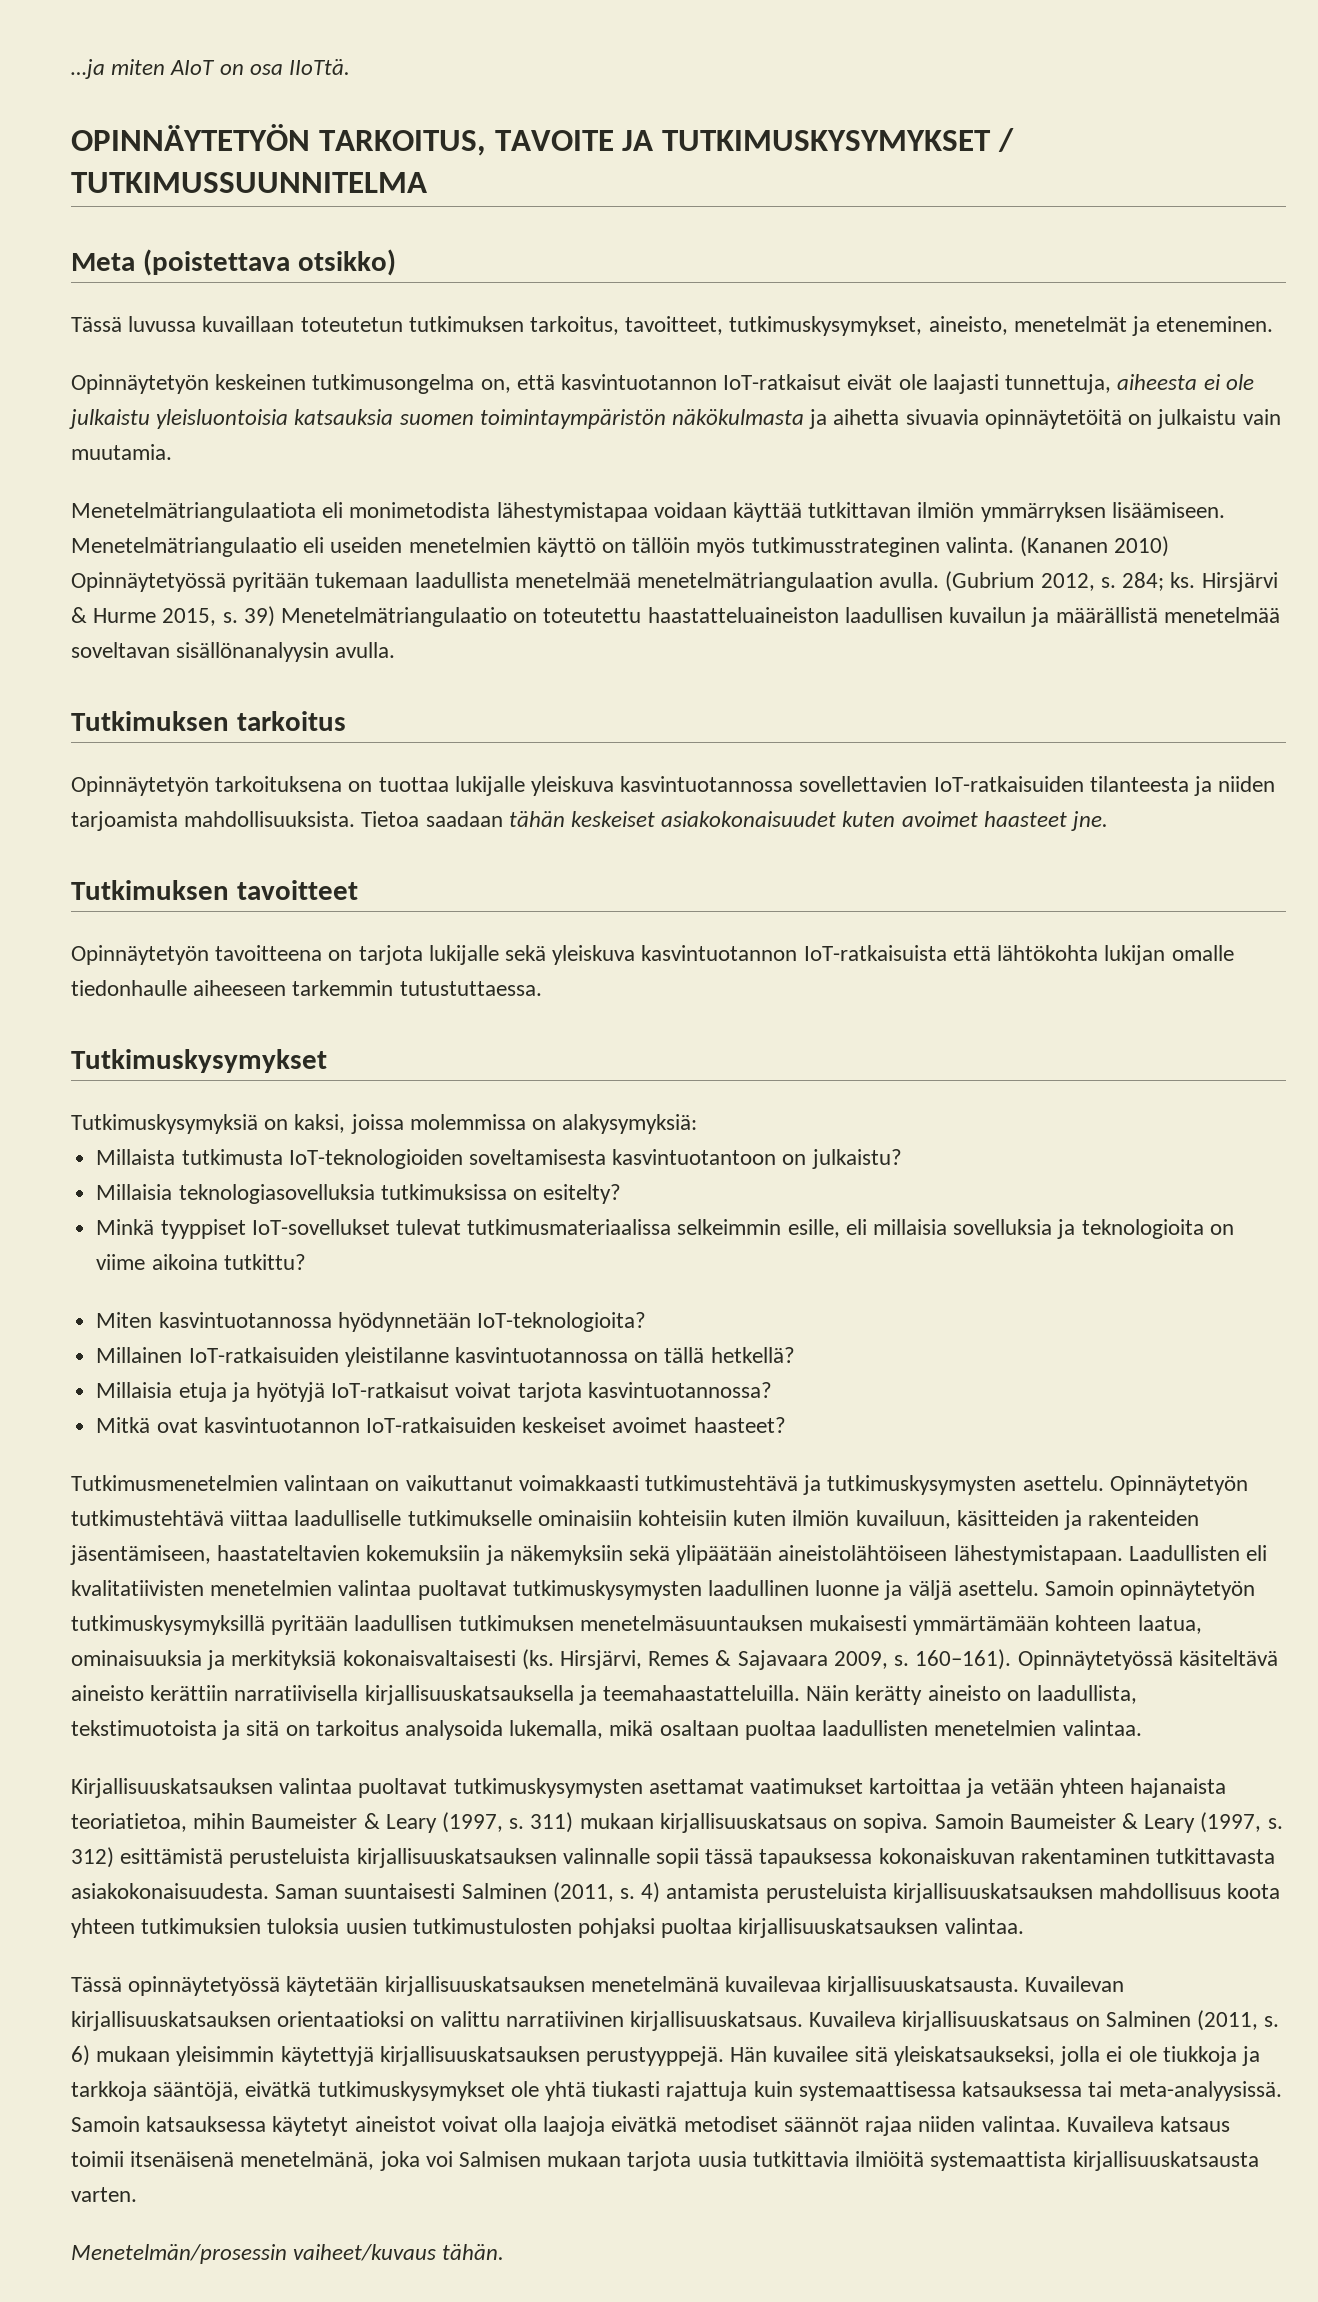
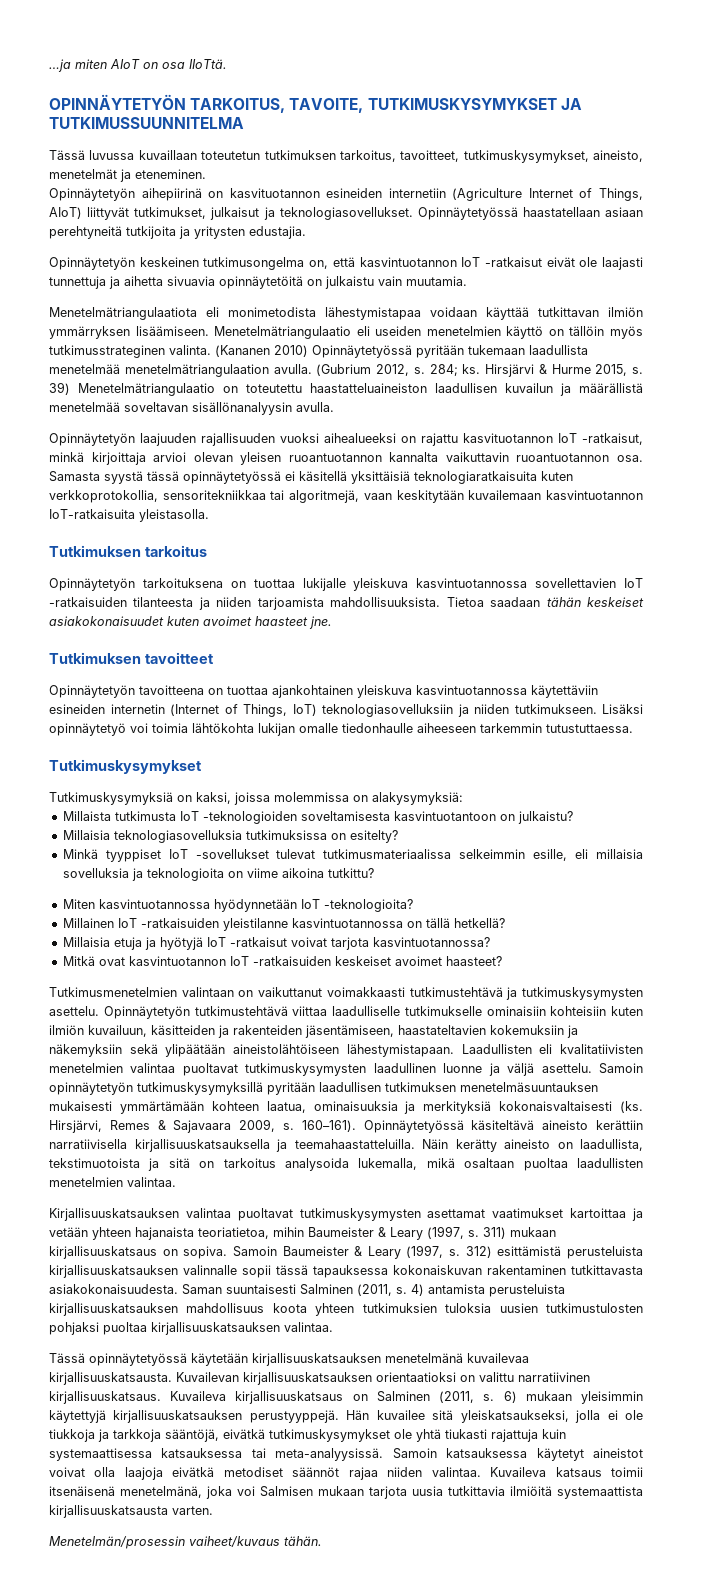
[494,128,1014,152] [71,172,427,193] [71,249,396,276] TAVOITE JA TUTKIMUSKYSYMYKSET / TUTKIMUSSUUNNITELMA // Meta (poistettava otsikko) -> [289,98,582,113] [49,117,244,129] TAVOITE, TUTKIMUSKYSYMYKSET JA TUTKIMUSSUUNNITELMA
(1274, 324) none -> [49,188,643,201] [49,207,643,220] [49,226,306,239] // Opinnäytetyön aihepiirinä on kasvituotannon esineiden internetiin (Agriculture Internet of Things, AIoT) liittyvät tutkimukset, julkaisut ja teknologiasovellukset. Opinnäytetyössä haastatellaan asiaan perehtyneitä tutkijoita ja yritysten edustajia.
[723,374,842,390] IoT-ratkaisut -> [461,257,542,267] IoT -ratkaisut
[1005,374,1254,394] [69,409,805,429] tunnettuja, aiheesta ei ole julkaistu yleisluontoisia katsauksia suomen toimintaympäristön näkökulmasta -> [49,276,106,289] tunnettuja
(396, 650) none -> [49,433,643,446] [49,452,643,465] [49,471,573,484] [49,490,643,503] [49,509,209,522] // Opinnäytetyön laajuuden rajallisuuden vuoksi aihealueeksi on rajattu kasvituotannon IoT -ratkaisut, minkä kirjoittaja arvioi olevan yleisen ruoantuotannon kannalta vaikuttavin ruoantuotannon osa. Samasta syystä tässä opinnäytetyössä ei käsitellä yksittäisiä teknologiaratkaisuita kuten verkkoprotokollia, sensoritekniikkaa tai algoritmejä, vaan keskitytään kuvailemaan kasvintuotannon IoT-ratkaisuita yleistasolla.
[933,776,1084,792] IoT-ratkaisuiden -> [624,578,643,588] [49,597,127,607] IoT -ratkaisuiden
[358,945,991,965] tarjota lukijalle sekä yleiskuva kasvintuotannon IoT-ratkaisuista että -> [227,685,598,698] [49,704,643,717] [49,723,188,736] tuottaa ajankohtainen yleiskuva kasvintuotannossa käytettäviin esineiden internetin (Internet of Things, IoT) teknologiasovelluksiin ja niiden tutkimukseen. Lisäksi opinnäytetyö voi toimia
[288,1149,463,1169] IoT-teknologioiden -> [179,811,297,824] IoT -teknologioiden
[251,1219,390,1235] IoT-sovellukset -> [168,849,269,859] IoT -sovellukset
[476,1312,646,1332] IoT-teknologioita? -> [300,899,413,912] IoT -teknologioita?
[188,1347,339,1363] IoT-ratkaisuiden -> [117,918,219,928] IoT -ratkaisuiden
[331,1382,450,1398] IoT-ratkaisut -> [206,937,287,947] IoT -ratkaisut
[365,1417,516,1433] IoT-ratkaisuiden -> [229,956,331,966] IoT -ratkaisuiden

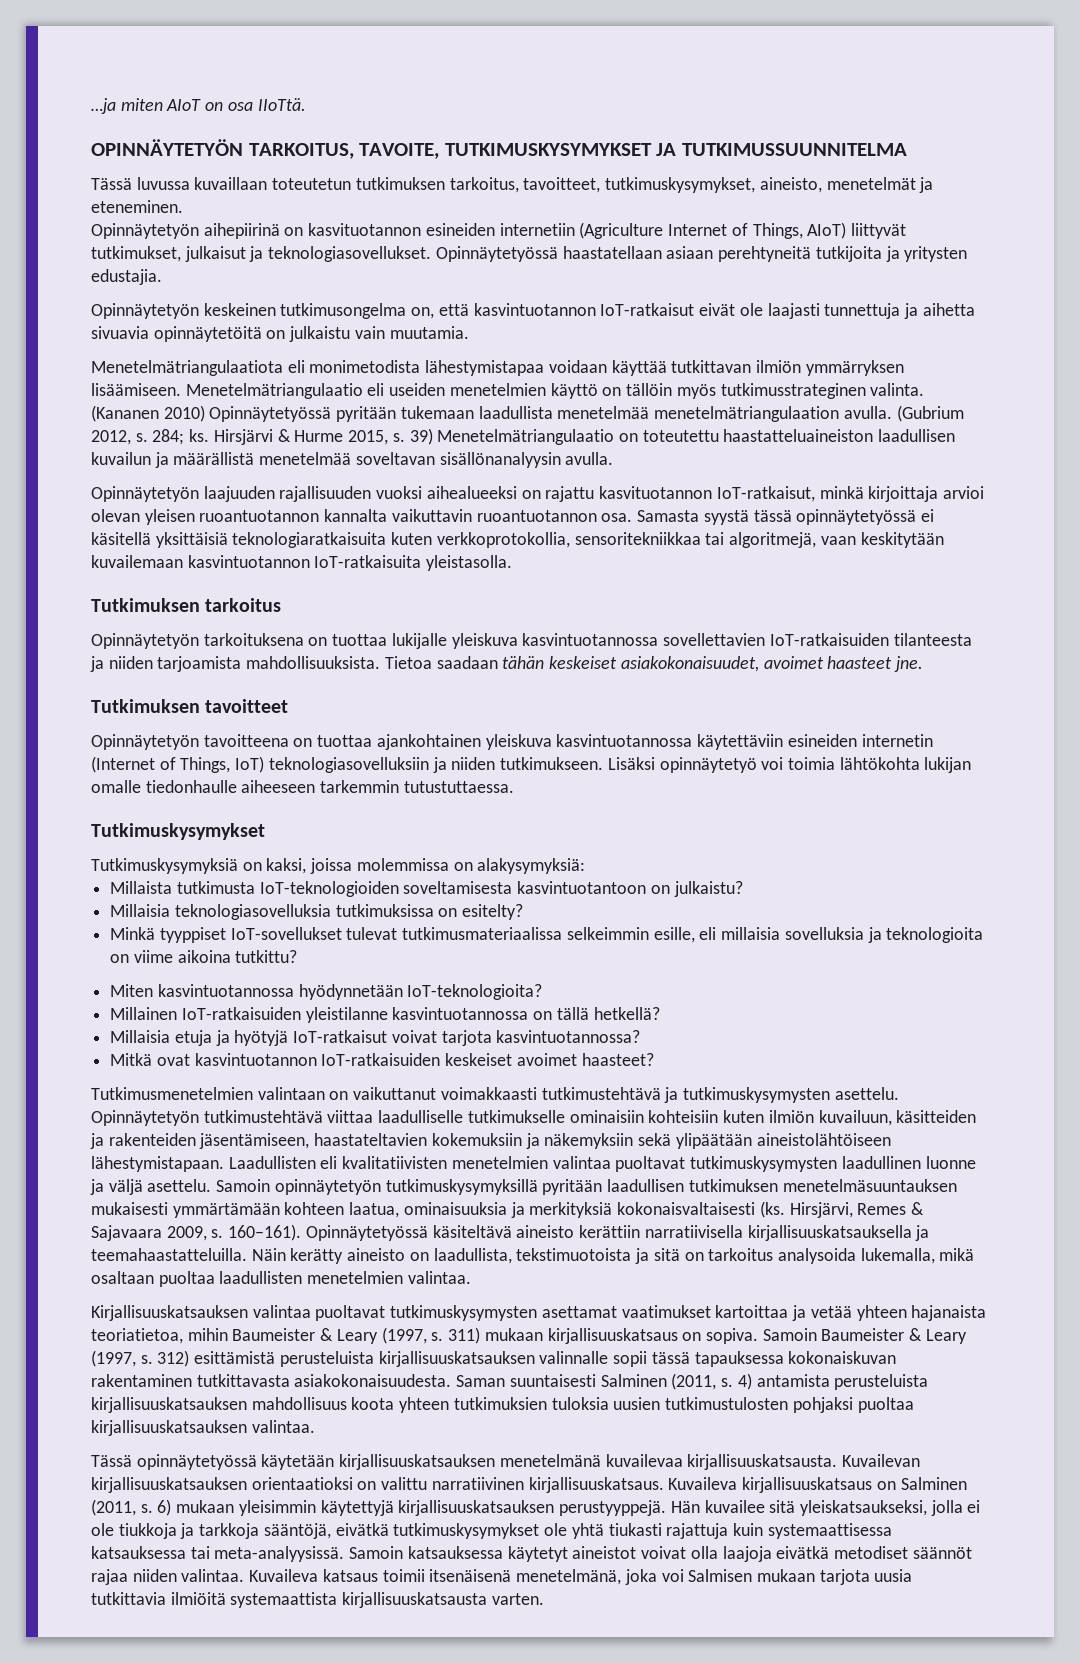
[461,257,542,267] IoT -ratkaisut -> [600,303,695,316] IoT-ratkaisut
[558,433,643,445] IoT -ratkaisut, -> [716,486,815,502] IoT-ratkaisut,
[624,578,643,588] [49,597,127,607] IoT -ratkaisuiden -> [769,633,889,646] IoT-ratkaisuiden
[49,616,199,626] asiakokonaisuudet kuten -> [620,656,759,672] asiakokonaisuudet,
[179,811,297,824] IoT -teknologioiden -> [259,881,399,897] IoT-teknologioiden
[168,849,269,859] IoT -sovellukset -> [230,927,342,940] IoT-sovellukset
[300,899,413,912] IoT -teknologioita? -> [407,984,543,1000] IoT-teknologioita?
[117,918,219,928] IoT -ratkaisuiden -> [181,1007,301,1020] IoT-ratkaisuiden
[206,937,287,947] IoT -ratkaisut -> [293,1030,388,1043] IoT-ratkaisut
[229,956,331,966] IoT -ratkaisuiden -> [321,1053,441,1066] IoT-ratkaisuiden
[49,1227,88,1237] vetään -> [810,1306,852,1318] vetää
[49,1536,322,1549] // Menetelmän/prosessin vaiheet/kuvaus tähän. -> (544, 1599) none

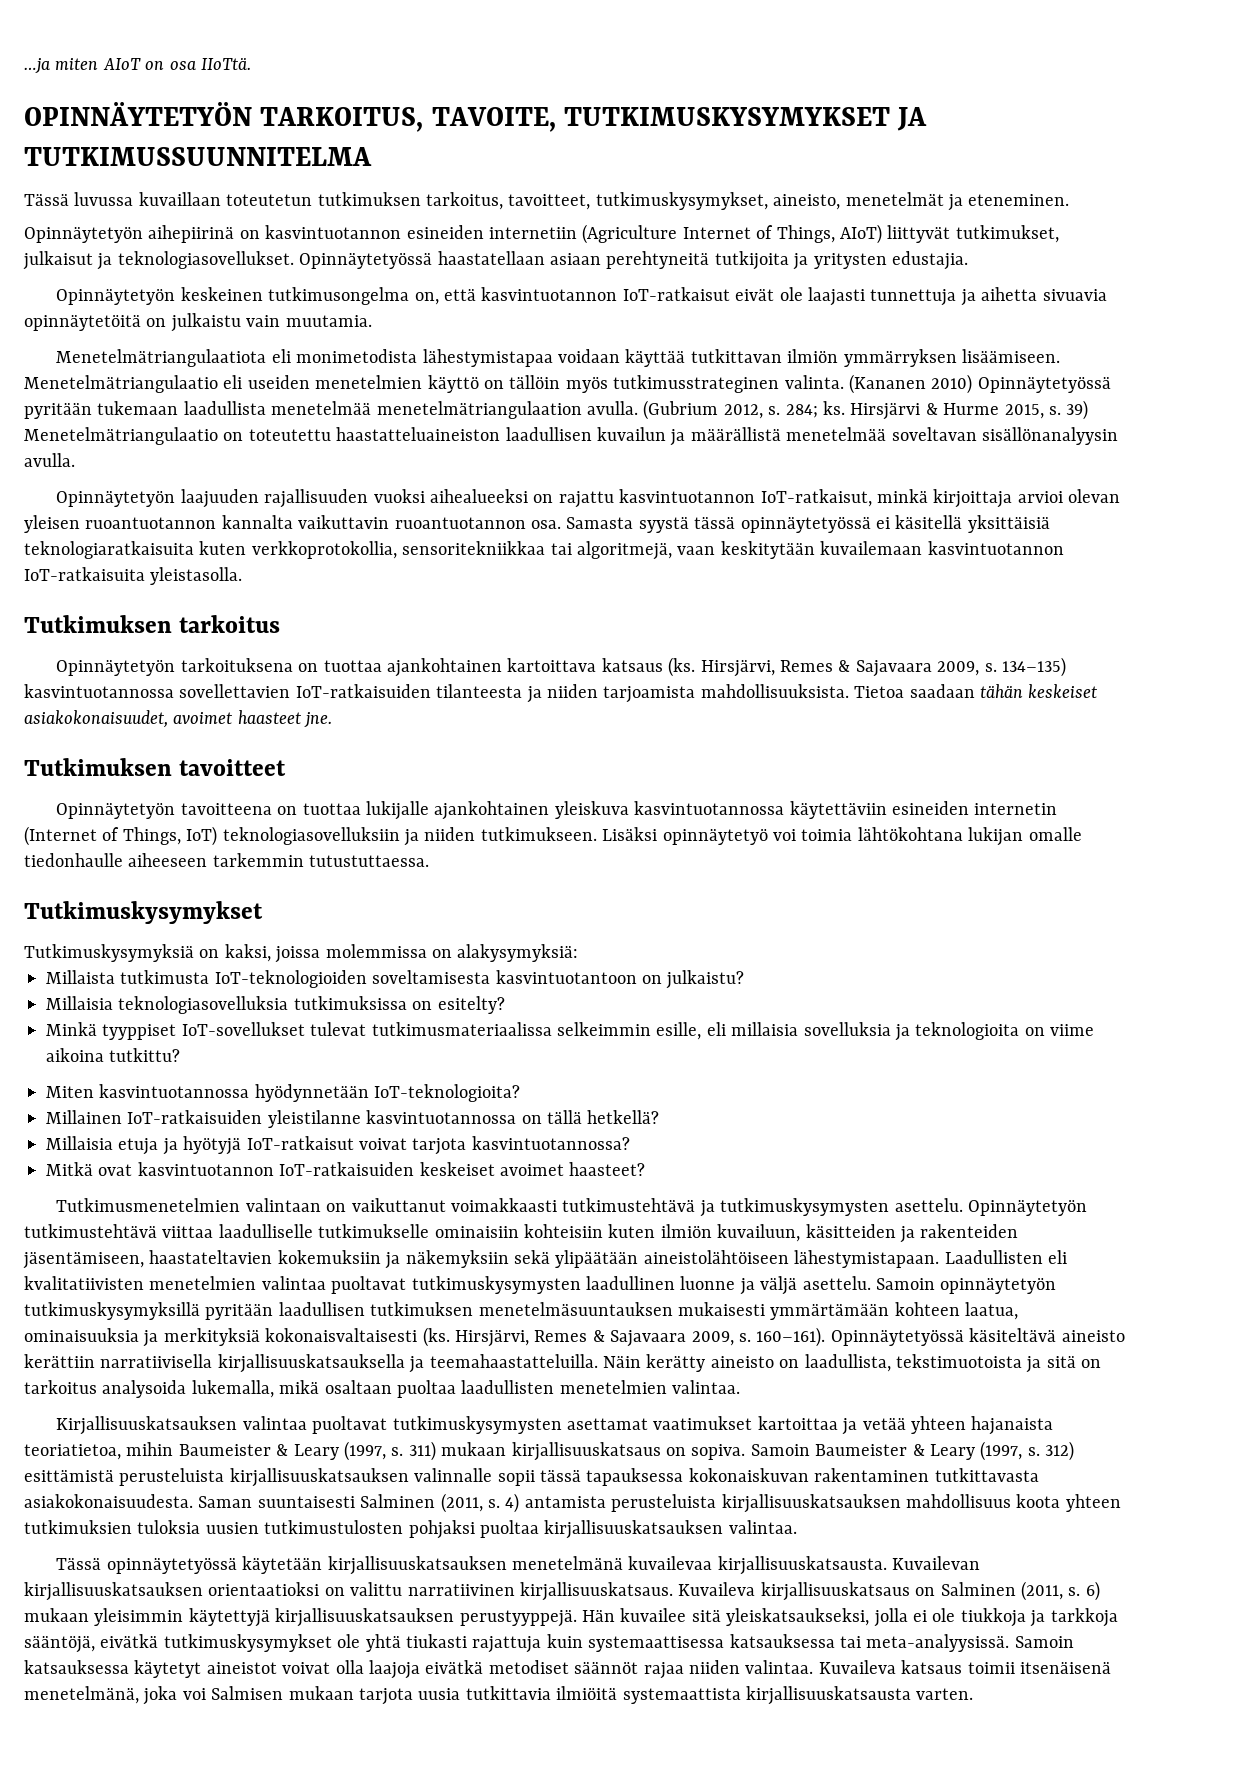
[308,223,422,236] kasvituotannon -> [265,225,402,239] kasvintuotannon
[599,486,713,499] kasvituotannon -> [619,489,756,503] kasvintuotannon
[391,633,518,649] lukijalle yleiskuva -> [386,657,1066,677] ajankohtainen kartoittava katsaus (ks. Hirsjärvi, Remes & Sajavaara 2009, s. 134–135)
(373, 741) none -> [365,801,429,820] lukijalle
[839,757,920,770] lähtökohta -> [857,827,963,841] lähtökohtana

